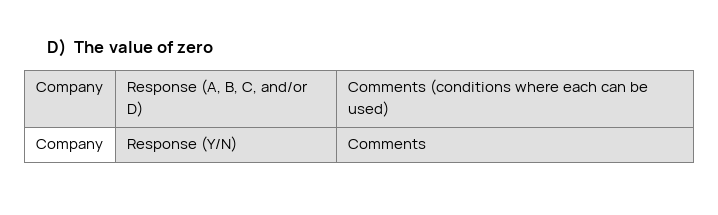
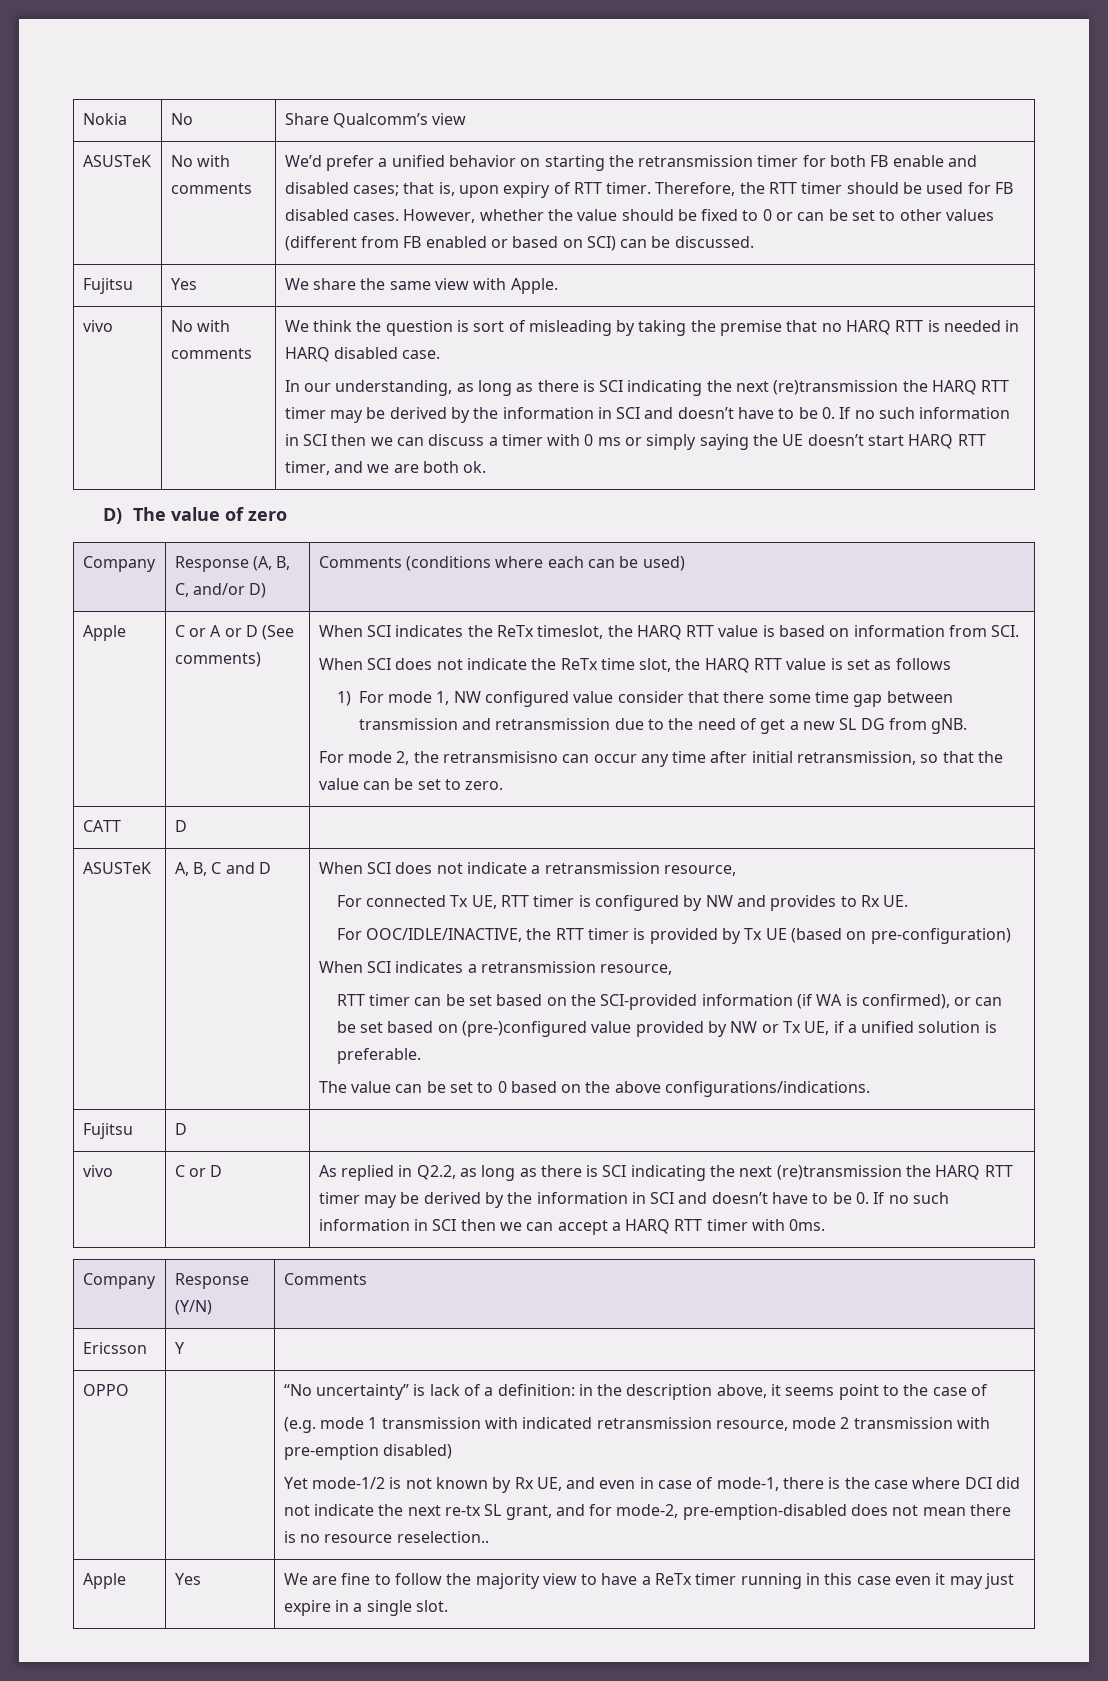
(46, 47) none -> [82,113,127,125] [170,113,193,125] [284,113,467,128] [82,155,151,167] [170,155,230,167] [170,183,252,194] [284,155,978,171] [284,182,1014,198] [284,209,995,223] [284,236,754,251] [82,278,133,294] [170,278,197,290] [284,278,558,294] [82,320,113,332] [170,320,230,332] [170,348,252,359] [284,320,1020,336] [284,347,441,362] [284,380,1010,396] [284,407,1011,423] [284,434,986,450] [284,461,487,475] Nokia | No | Share Qualcomm’s view // ASUSTeK | No with comments | We’d prefer a unified behavior on starting the retransmission timer for both FB enable and disabled cases; that is, upon expiry of RTT timer. Therefore, the RTT timer should be used for FB disabled cases. However, whether the value should be fixed to 0 or can be set to other values (different from FB enabled or based on SCI) can be discussed. // Fujitsu | Yes | We share the same view with Apple. // vivo | No with comments | We think the question is sort of misleading by taking the premise that no HARQ RTT is needed in HARQ disabled case. // In our understanding, as long as there is SCI indicating the next (re)transmission the HARQ RTT timer may be derived by the information in SCI and doesn’t have to be 0. If no such information in SCI then we can discuss a timer with 0 ms or simply saying the UE doesn’t start HARQ RTT timer, and we are both ok. //
[35,139,103,152] [126,136,237,152] [347,139,426,149] Company | Response (Y/N) | Comments -> [82,625,126,641] [174,625,295,640] [174,652,261,667] [318,625,1020,640] [318,658,951,673] [336,691,953,707] [358,718,968,734] [318,751,1004,767] [318,778,504,790] [82,820,121,832] [174,820,187,832] [82,862,151,874] [174,862,271,876] [318,862,736,876] [336,895,909,911] [336,928,1011,944] [318,961,673,975] [336,994,1003,1010] [336,1021,997,1037] [336,1048,421,1064] [318,1081,871,1097] [82,1123,133,1139] [174,1123,187,1135] [82,1165,113,1177] [174,1165,223,1177] [318,1165,1013,1181] [318,1192,950,1208] [318,1219,826,1235] [82,1273,156,1289] [174,1273,249,1289] [174,1300,212,1315] [283,1273,367,1285] [82,1342,147,1354] [174,1342,185,1354] [82,1384,129,1396] [283,1384,989,1400] [283,1417,991,1433] [283,1444,452,1460] [283,1477,1020,1493] [283,1504,1012,1520] [283,1531,489,1543] [82,1573,126,1589] [174,1573,201,1585] [283,1573,1014,1589] [283,1600,448,1616] Apple | C or A or D (See comments) | When SCI indicates the ReTx timeslot, the HARQ RTT value is based on information from SCI. // When SCI does not indicate the ReTx time slot, the HARQ RTT value is set as follows // 1) For mode 1, NW configured value consider that there some time gap between transmission and retransmission due to the need of get a new SL DG from gNB. // For mode 2, the retransmisisno can occur any time after initial retransmission, so that the value can be set to zero. // CATT | D | // ASUSTeK | A, B, C and D | When SCI does not indicate a retransmission resource, // For connected Tx UE, RTT timer is configured by NW and provides to Rx UE. // For OOC/IDLE/INACTIVE, the RTT timer is provided by Tx UE (based on pre-configuration) // When SCI indicates a retransmission resource, // RTT timer can be set based on the SCI-provided information (if WA is confirmed), or can be set based on (pre-)configured value provided by NW or Tx UE, if a unified solution is preferable. // The value can be set to 0 based on the above configurations/indications. // Fujitsu | D | // vivo | C or D | As replied in Q2.2, as long as there is SCI indicating the next (re)transmission the HARQ RTT timer may be derived by the information in SCI and doesn’t have to be 0. If no such information in SCI then we can accept a HARQ RTT timer with 0ms. // Company | Response (Y/N) | Comments // Ericsson | Y | // OPPO | | “No uncertainty” is lack of a definition: in the description above, it seems point to the case of // (e.g. mode 1 transmission with indicated retransmission resource, mode 2 transmission with pre-emption disabled) // Yet mode-1/2 is not known by Rx UE, and even in case of mode-1, there is the case where DCI did not indicate the next re-tx SL grant, and for mode-2, pre-emption-disabled does not mean there is no resource reselection.. // Apple | Yes | We are fine to follow the majority view to have a ReTx timer running in this case even it may just expire in a single slot.

